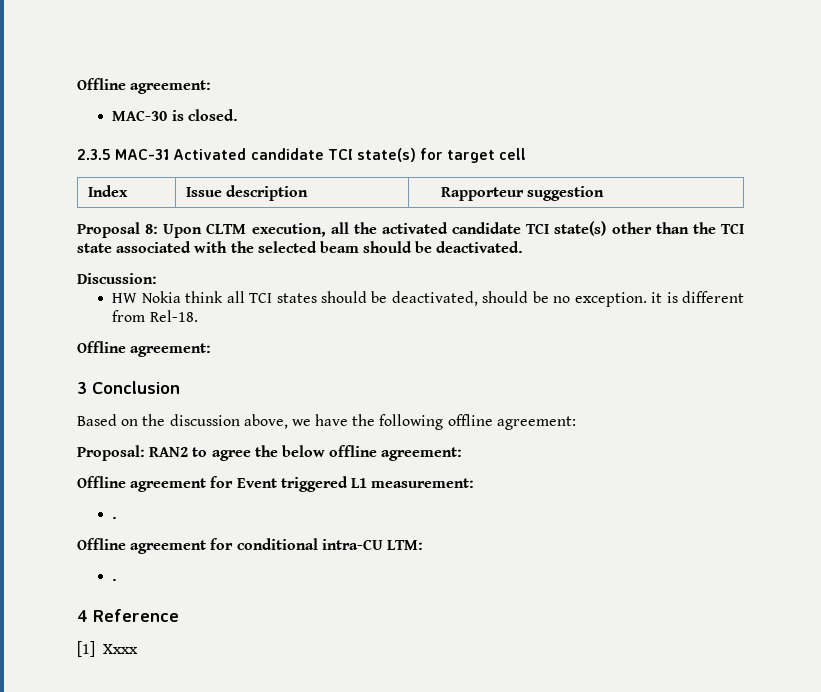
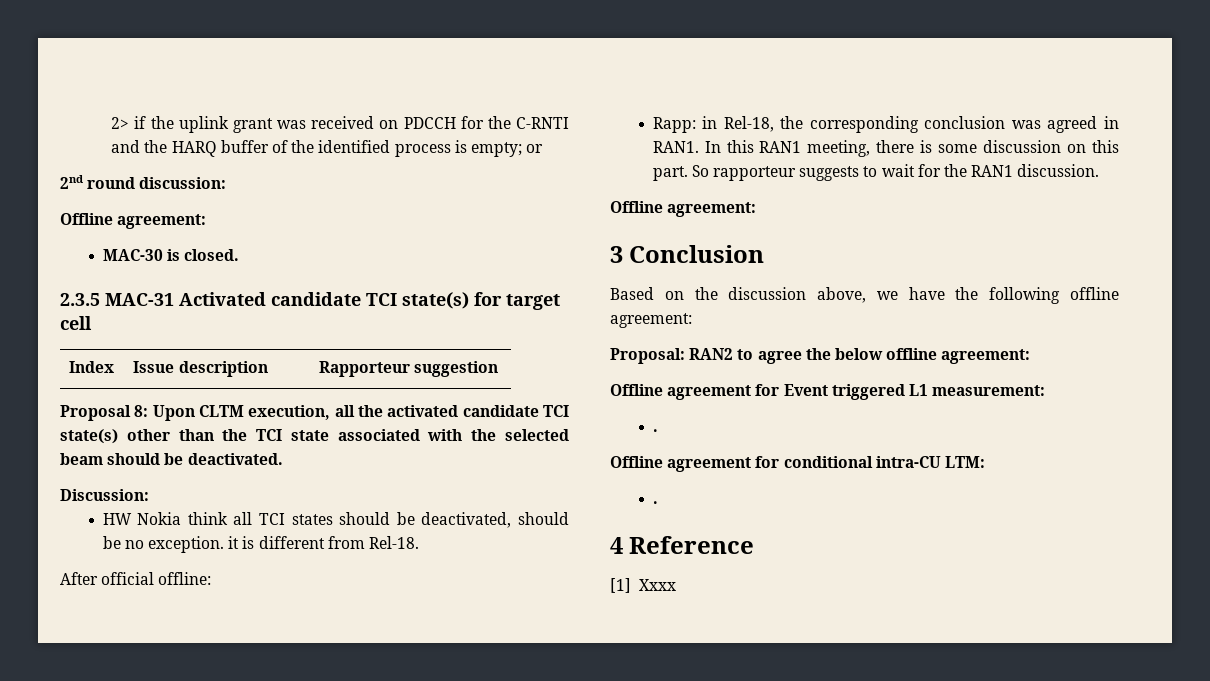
(77, 84) none -> [111,116,569,133] [111,140,544,157] [60,175,227,189] 2> if the uplink grant was received on PDCCH for the C-RNTI and the HARQ buffer of the identified process is empty; or // 2nd round discussion: //
(198, 316) none -> [60,572,212,585] [652,116,1119,133] [652,140,1119,157] [652,164,1100,181] // After official offline: // Rapp: in Rel-18, the corresponding conclusion was agreed in RAN1. In this RAN1 meeting, there is some discussion on this part. So rapporteur suggests to wait for the RAN1 discussion.

